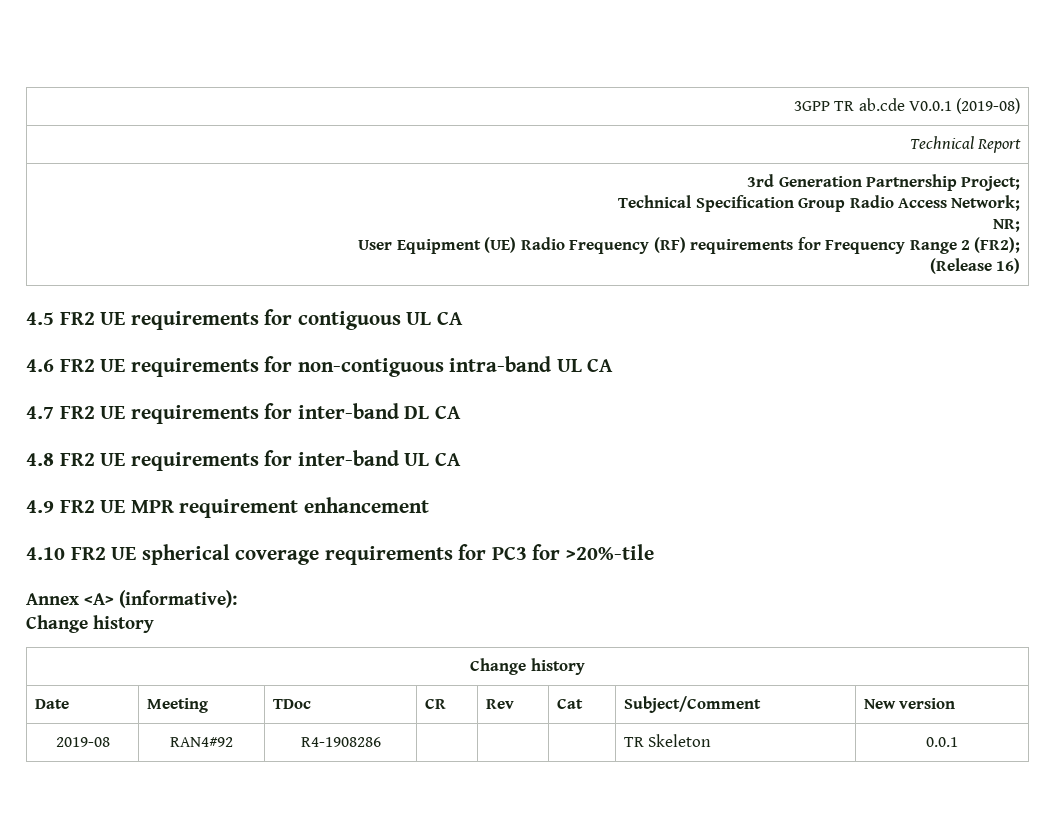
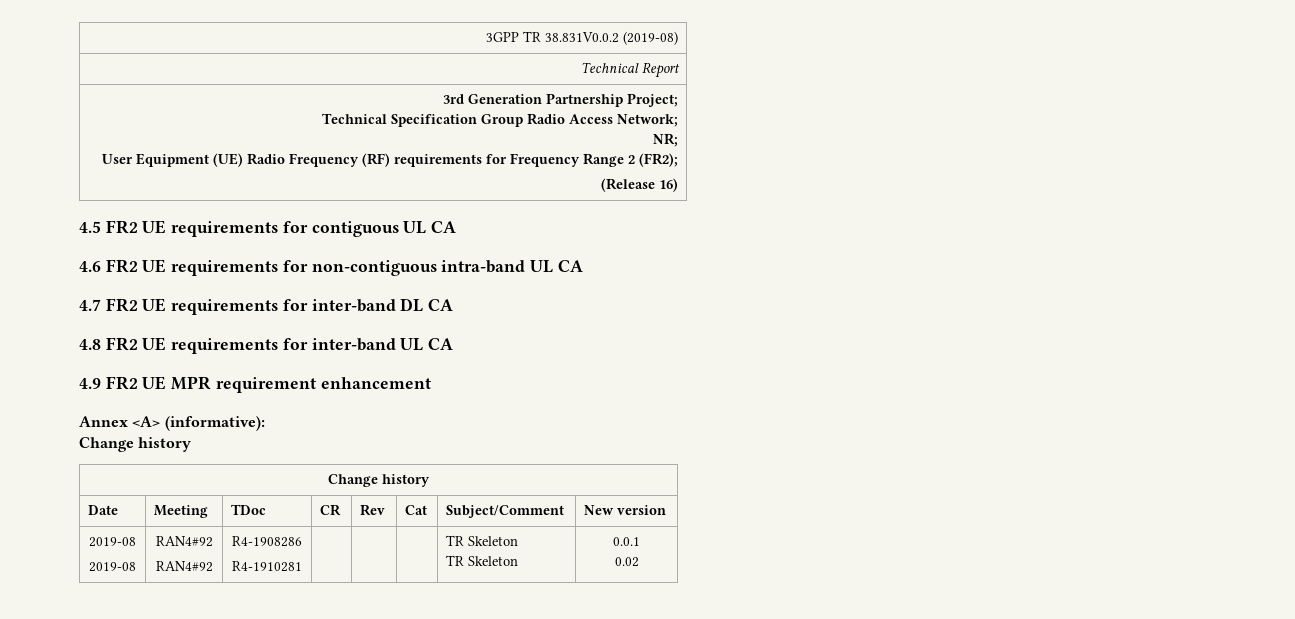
[858,98,953,111] ab.cde V0.0.1 -> [544,32,619,43] 38.831V0.0.2
[26,544,654,565] // 4.10 FR2 UE spherical coverage requirements for PC3 for >20%-tile -> (431, 383) none
[170,737,233,747] | RAN4#92 -> [89,562,136,572] [155,536,213,547] [155,561,213,572] // 2019-08 | RAN4#92 // RAN4#92
[623,734,711,747] | | | | TR Skeleton -> [232,561,302,572] [446,535,519,546] [446,555,519,566] // R4-1910281 | | | | TR Skeleton // TR Skeleton
(958, 742) none -> [614,557,639,567] // 0.02

